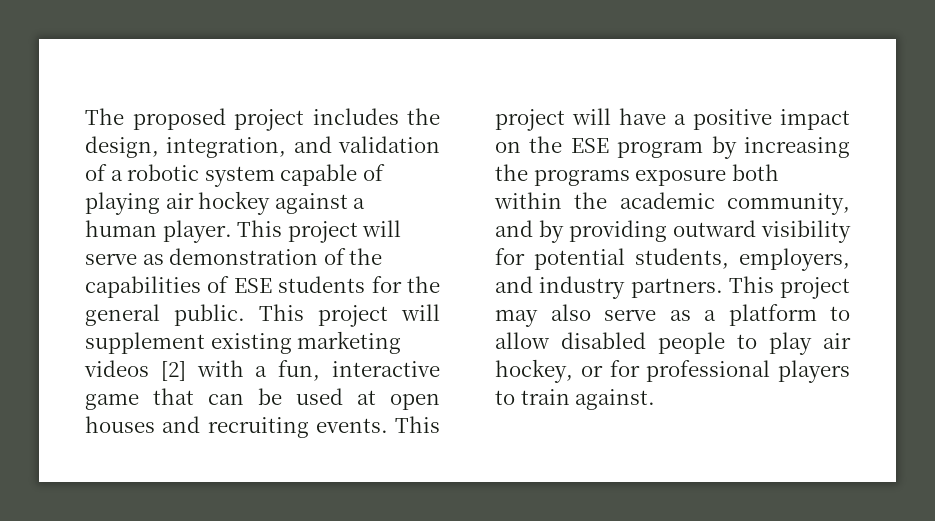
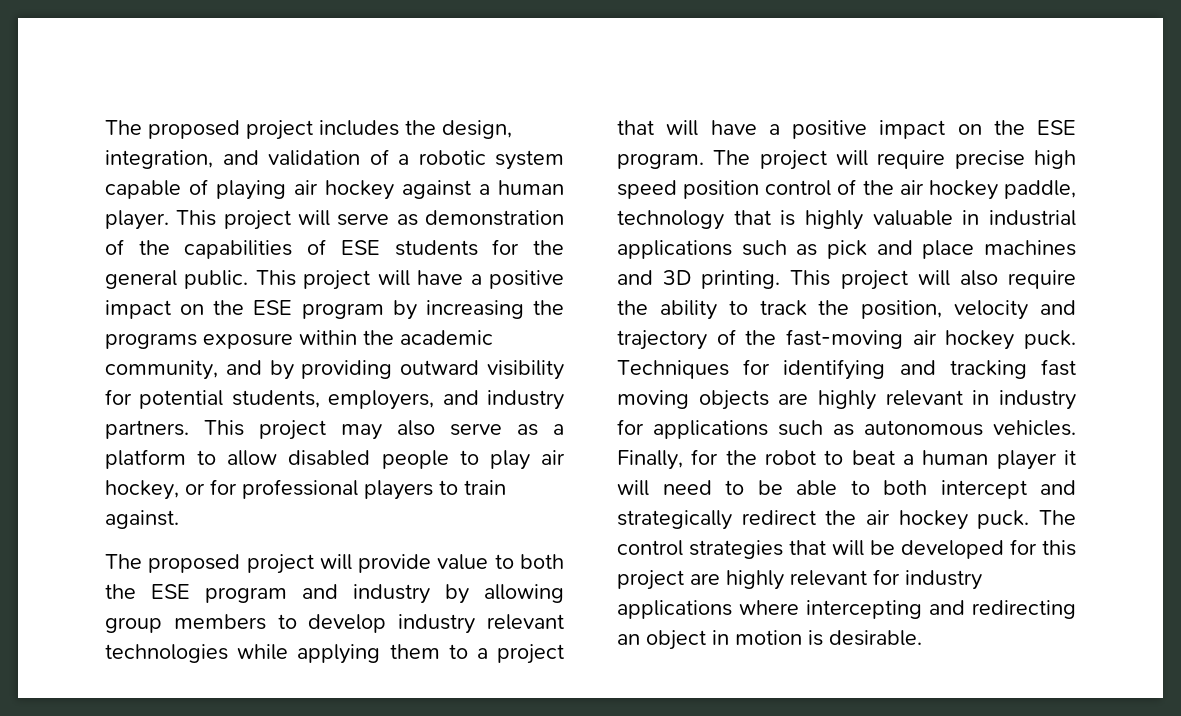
[85,331,402,354] [84,360,440,381] [85,388,440,410] [85,416,440,438] [495,108,611,131] supplement existing marketing videos [2] with a fun, interactive game that can be used at open houses and recruiting events. This project will -> (410, 278) none
[731,164,779,181] both -> (293, 341) none
(656, 399) none -> [105,554,564,574] [105,584,564,604] [105,614,564,634] [105,644,564,664] [617,120,1076,139] [617,150,1076,170] [617,179,1076,200] [617,210,1076,230] [617,240,1076,259] [617,270,1076,290] [617,300,1076,320] [617,329,1076,350] [617,359,1076,380] [617,390,1076,410] [617,419,1076,439] [617,449,1076,470] [617,480,1076,499] [617,510,1076,530] [617,539,1076,559] [617,569,982,590] [617,600,1076,619] [617,630,922,650] // The proposed project will provide value to both the ESE program and industry by allowing group members to develop industry relevant technologies while applying them to a project that will have a positive impact on the ESE program. The project will require precise high speed position control of the air hockey paddle, technology that is highly valuable in industrial applications such as pick and place machines and 3D printing. This project will also require the ability to track the position, velocity and trajectory of the fast-moving air hockey puck. Techniques for identifying and tracking fast moving objects are highly relevant in industry for applications such as autonomous vehicles. Finally, for the robot to beat a human player it will need to be able to both intercept and strategically redirect the air hockey puck. The control strategies that will be developed for this project are highly relevant for industry applications where intercepting and redirecting an object in motion is desirable.

